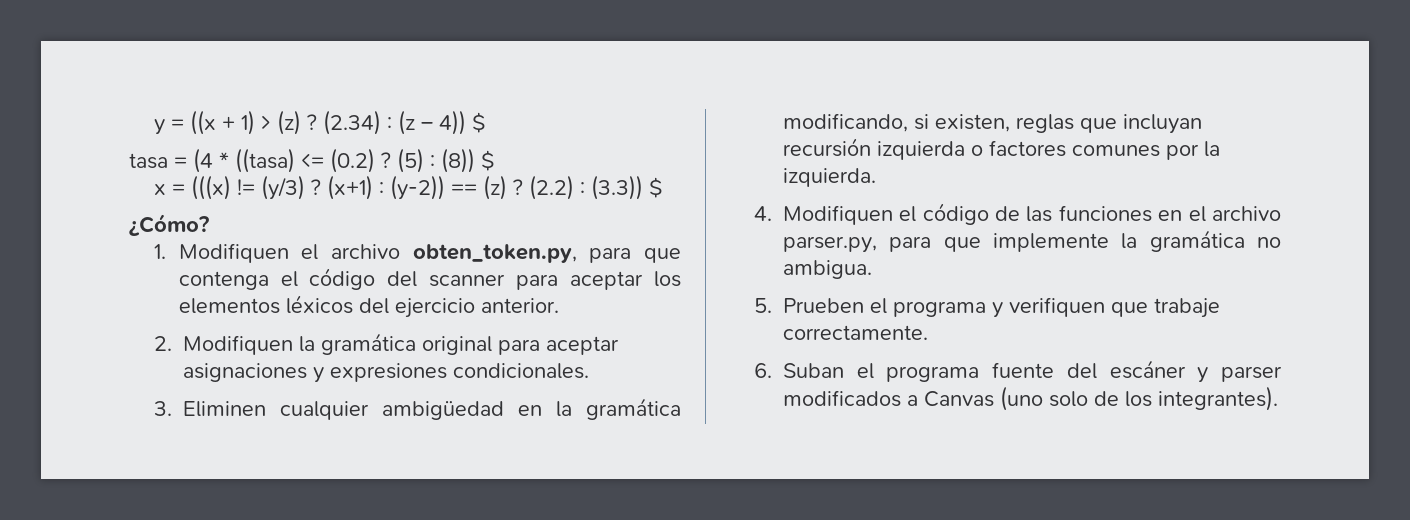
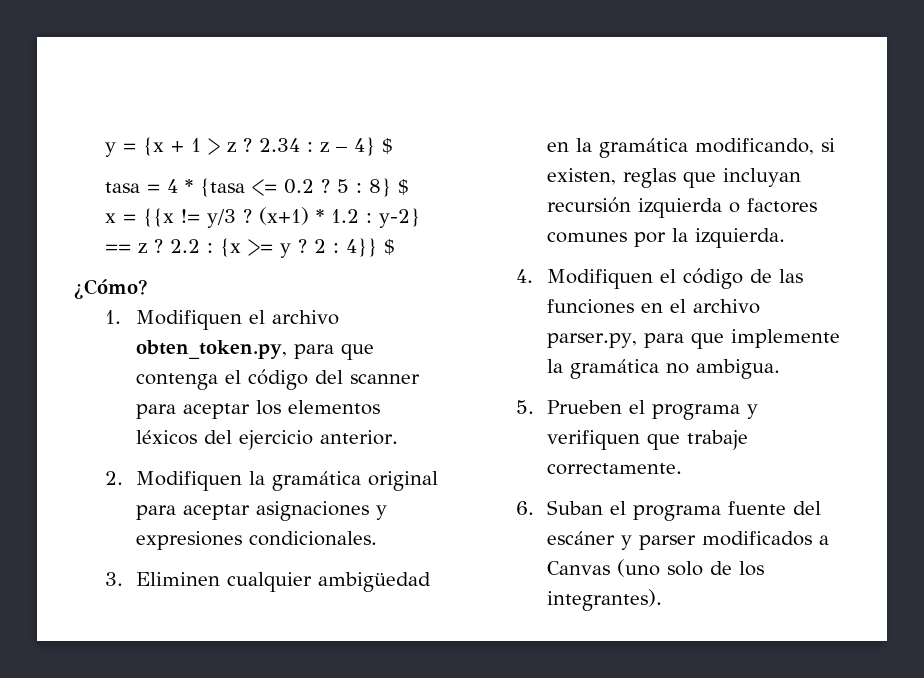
[189,110,486,135] [129,148,495,173] [153,175,643,200] ((x + 1) > (z) ? (2.34) : (z – 4)) $ // tasa = (4 * ((tasa) <= (0.2) ? (5) : (8)) $ // x = (((x) != (y/3) ? (x+1) : (y-2)) == (z) ? (2.2) : (3.3)) -> [142,137,393,156] [104,178,409,197] [104,207,420,228] [104,238,377,258] {x + 1 > z ? 2.34 : z – 4} $ // tasa = 4 * {tasa <= 0.2 ? 5 : 8} $ // x = {{x != y/3 ? (x+1) * 1.2 : y-2} == z ? 2.2 : {x >= y ? 2 : 4}}

